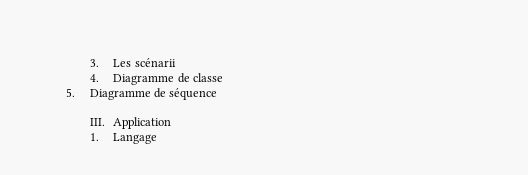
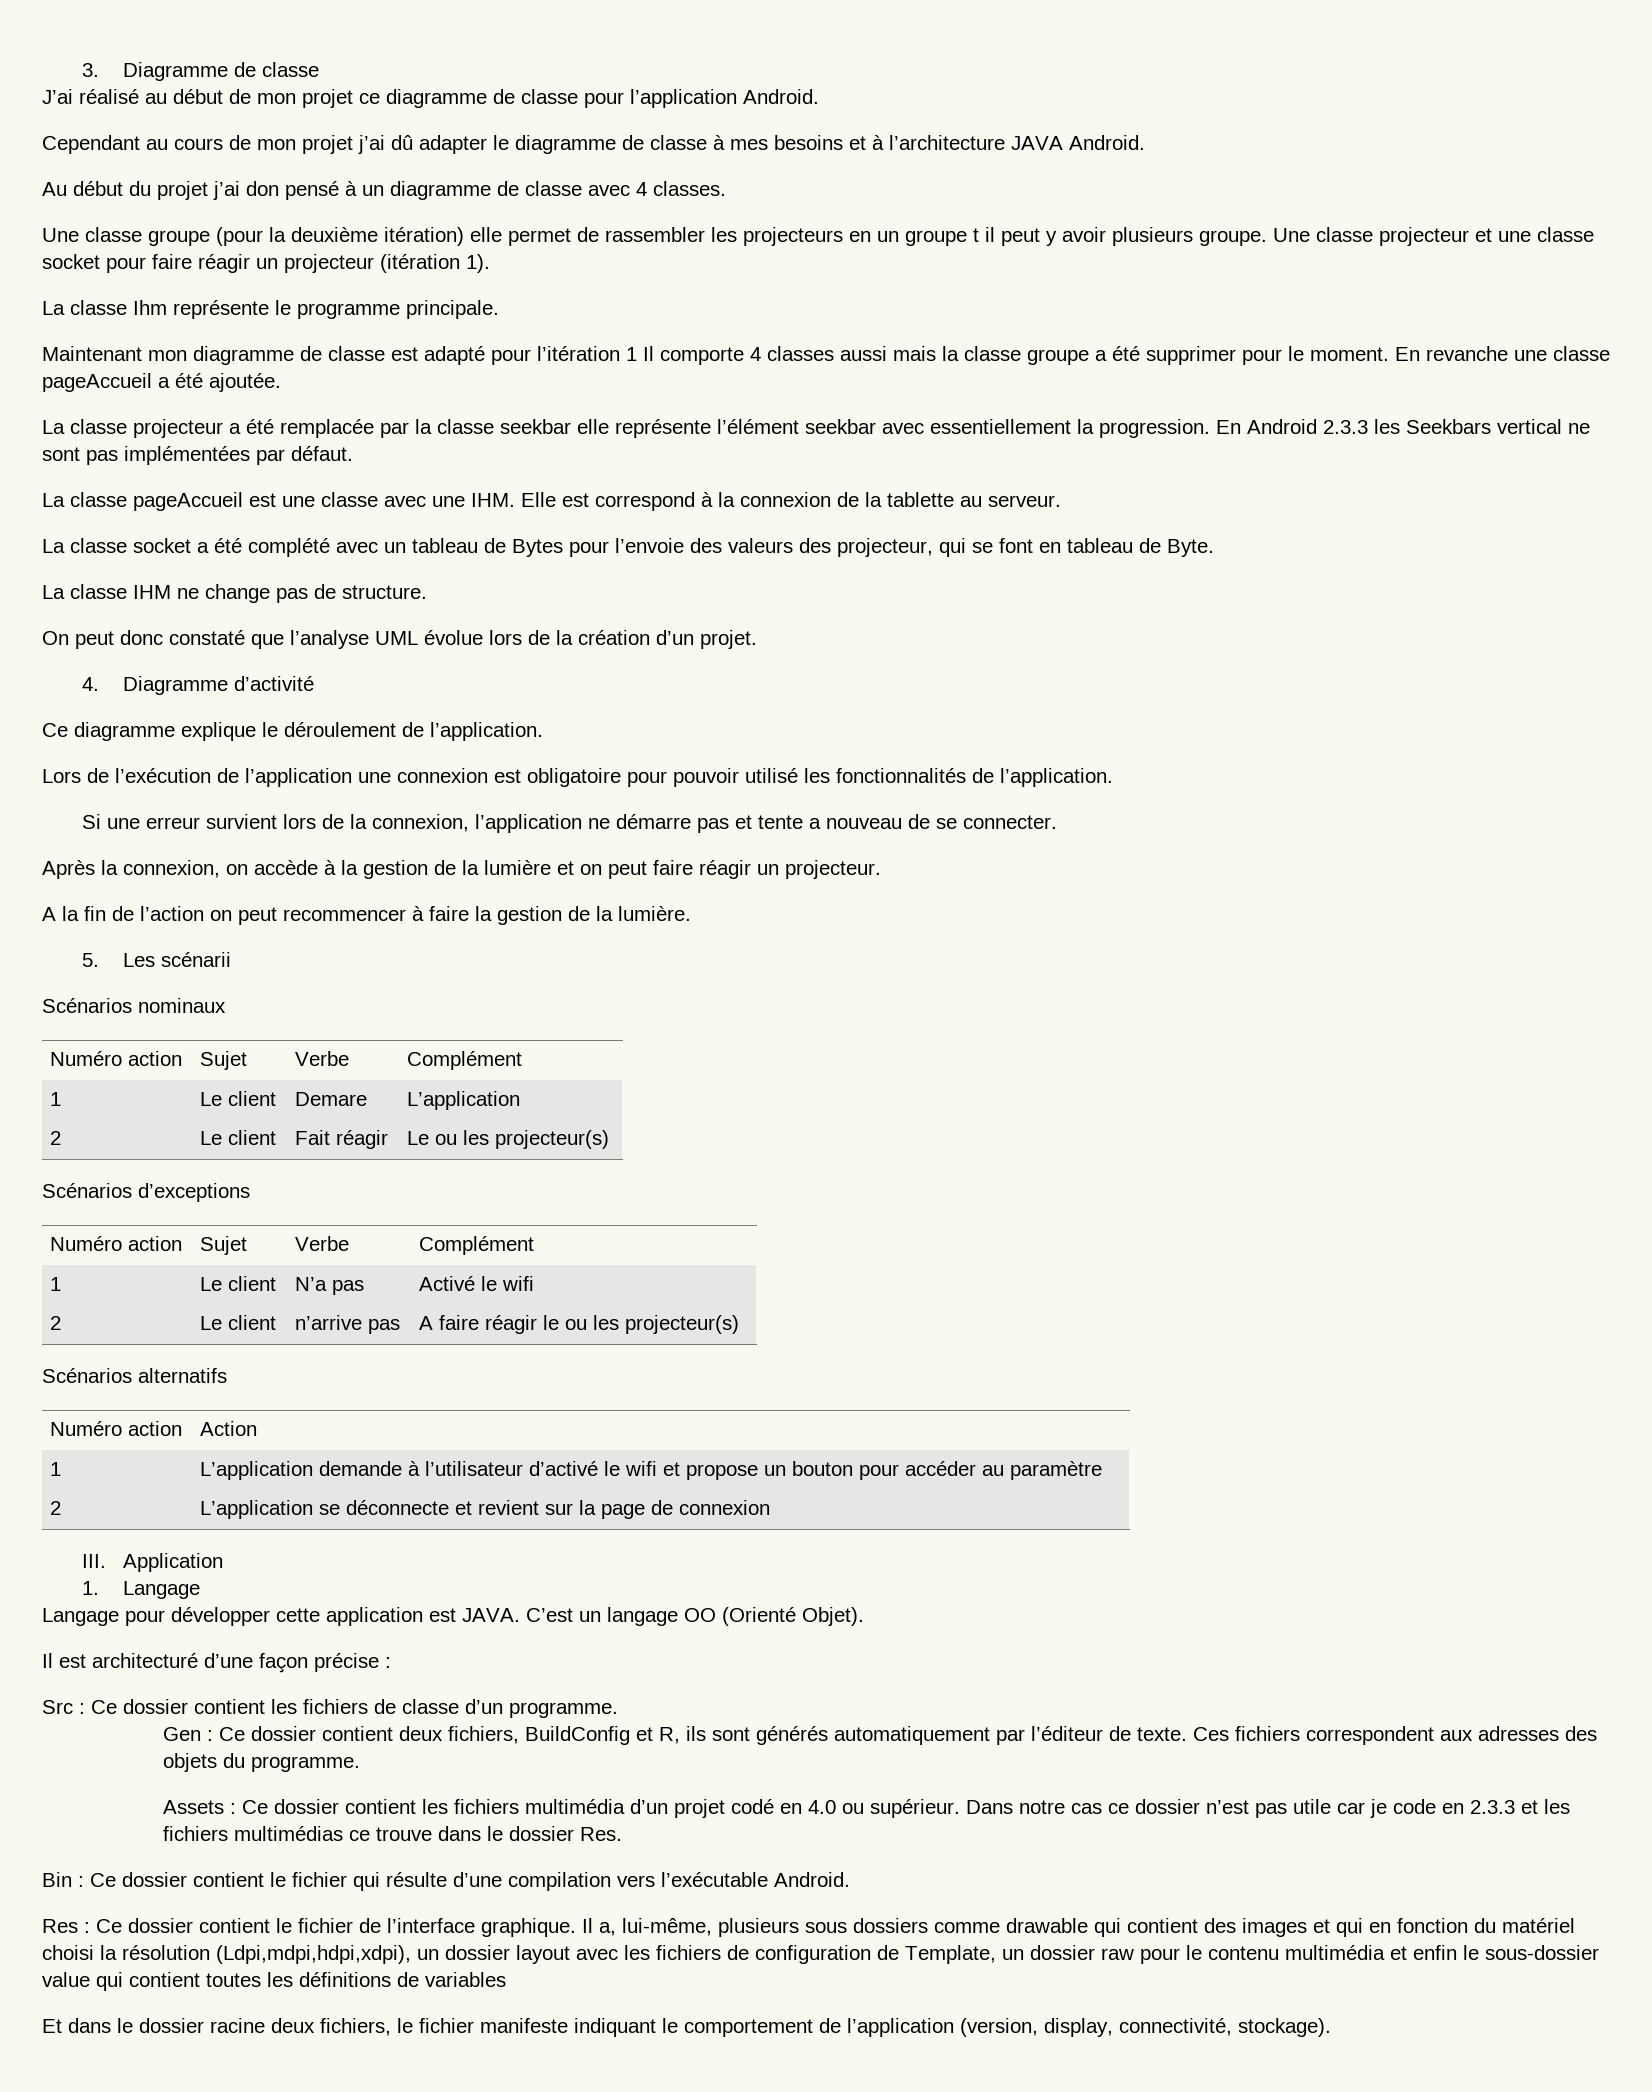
[113,58,176,67] [89,74,99,82] Les scénarii // 4. -> (100, 70) none
[66,88,218,100] [89,117,172,129] [89,133,158,144] 5. Diagramme de séquence // III. Application // 1. Langage -> [42,89,819,108] [42,135,1145,154] [42,181,726,200] [42,227,1594,246] [42,254,490,273] [42,300,499,319] [42,346,1610,365] [42,373,281,392] [42,419,1590,438] [42,446,353,465] [42,492,1061,511] [42,538,1214,557] [42,584,427,603] [42,630,757,649] [82,676,314,695] [42,722,543,741] [42,768,1113,787] [82,814,1058,833] [42,860,881,879] [42,906,691,925] [82,952,231,967] [42,998,226,1013] [50,1051,183,1066] [200,1051,248,1070] [295,1051,350,1066] [407,1051,523,1070] [50,1092,62,1106] [50,1131,62,1145] [200,1091,277,1106] [200,1130,277,1145] [295,1092,368,1106] [295,1130,389,1149] [407,1091,521,1110] [407,1130,610,1149] [42,1183,250,1202] [50,1236,183,1251] [200,1236,248,1255] [295,1236,350,1251] [419,1236,535,1255] [50,1277,62,1291] [50,1316,62,1330] [200,1276,277,1291] [200,1315,277,1330] [295,1277,365,1295] [295,1315,401,1334] [419,1276,535,1291] [419,1315,740,1334] [42,1368,227,1383] [50,1421,183,1436] [200,1421,258,1436] [50,1462,62,1476] [50,1501,62,1515] [200,1461,1103,1480] [200,1500,771,1519] [82,1553,223,1572] [82,1581,200,1599] [42,1607,864,1626] [42,1653,391,1673] [42,1699,618,1718] [163,1726,1598,1745] [163,1753,361,1772] [163,1799,1571,1818] [163,1826,623,1841] [42,1872,850,1891] [42,1918,1575,1937] [42,1945,1599,1964] [42,1972,506,1991] [42,2018,1331,2037] J’ai réalisé au début de mon projet ce diagramme de classe pour l’application Android. // Cependant au cours de mon projet j’ai dû adapter le diagramme de classe à mes besoins et à l’architecture JAVA Android. // Au début du projet j’ai don pensé à un diagramme de classe avec 4 classes. // Une classe groupe (pour la deuxième itération) elle permet de rassembler les projecteurs en un groupe t il peut y avoir plusieurs groupe. Une classe projecteur et une classe socket pour faire réagir un projecteur (itération 1). // La classe Ihm représente le programme principale. // Maintenant mon diagramme de classe est adapté pour l’itération 1 Il comporte 4 classes aussi mais la classe groupe a été supprimer pour le moment. En revanche une classe pageAccueil a été ajoutée. // La classe projecteur a été remplacée par la classe seekbar elle représente l’élément seekbar avec essentiellement la progression. En Android 2.3.3 les Seekbars vertical ne sont pas implémentées par défaut. // La classe pageAccueil est une classe avec une IHM. Elle est correspond à la connexion de la tablette au serveur. // La classe socket a été complété avec un tableau de Bytes pour l’envoie des valeurs des projecteur, qui se font en tableau de Byte. // La classe IHM ne change pas de structure. // On peut donc constaté que l’analyse UML évolue lors de la création d’un projet. // 4. Diagramme d’activité // Ce diagramme explique le déroulement de l’application. // Lors de l’exécution de l’application une connexion est obligatoire pour pouvoir utilisé les fonctionnalités de l’application. // Si une erreur survient lors de la connexion, l’application ne démarre pas et tente a nouveau de se connecter. // Après la connexion, on accède à la gestion de la lumière et on peut faire réagir un projecteur. // A la fin de l’action on peut recommencer à faire la gestion de la lumière. // 5. Les scénarii // Scénarios nominaux // Numéro action | Sujet | Verbe | Complément // 1 // 2 | Le client // Le client | Demare // Fait réagir | L’application // Le ou les projecteur(s) // Scénarios d’exceptions // Numéro action | Sujet | Verbe | Complément // 1 // 2 | Le client // Le client | N’a pas // n’arrive pas | Activé le wifi // A faire réagir le ou les projecteur(s) // Scénarios alternatifs // Numéro action | Action // 1 // 2 | L’application demande à l’utilisateur d’activé le wifi et propose un bouton pour accéder au paramètre // L’application se déconnecte et revient sur la page de connexion // III. Application // 1. Langage // Langage pour développer cette application est JAVA. C’est un langage OO (Orienté Objet). // Il est architecturé d’une façon précise : // Src : Ce dossier contient les fichiers de classe d’un programme. // Gen : Ce dossier contient deux fichiers, BuildConfig et R, ils sont générés automatiquement par l’éditeur de texte. Ces fichiers correspondent aux adresses des objets du programme. // Assets : Ce dossier contient les fichiers multimédia d’un projet codé en 4.0 ou supérieur. Dans notre cas ce dossier n’est pas utile car je code en 2.3.3 et les fichiers multimédias ce trouve dans le dossier Res. // Bin : Ce dossier contient le fichier qui résulte d’une compilation vers l’exécutable Android. // Res : Ce dossier contient le fichier de l’interface graphique. Il a, lui-même, plusieurs sous dossiers comme drawable qui contient des images et qui en fonction du matériel choisi la résolution (Ldpi,mdpi,hdpi,xdpi), un dossier layout avec les fichiers de configuration de Template, un dossier raw pour le contenu multimédia et enfin le sous-dossier value qui contient toutes les définitions de variables // Et dans le dossier racine deux fichiers, le fichier manifeste indiquant le comportement de l’application (version, display, connectivité, stockage).

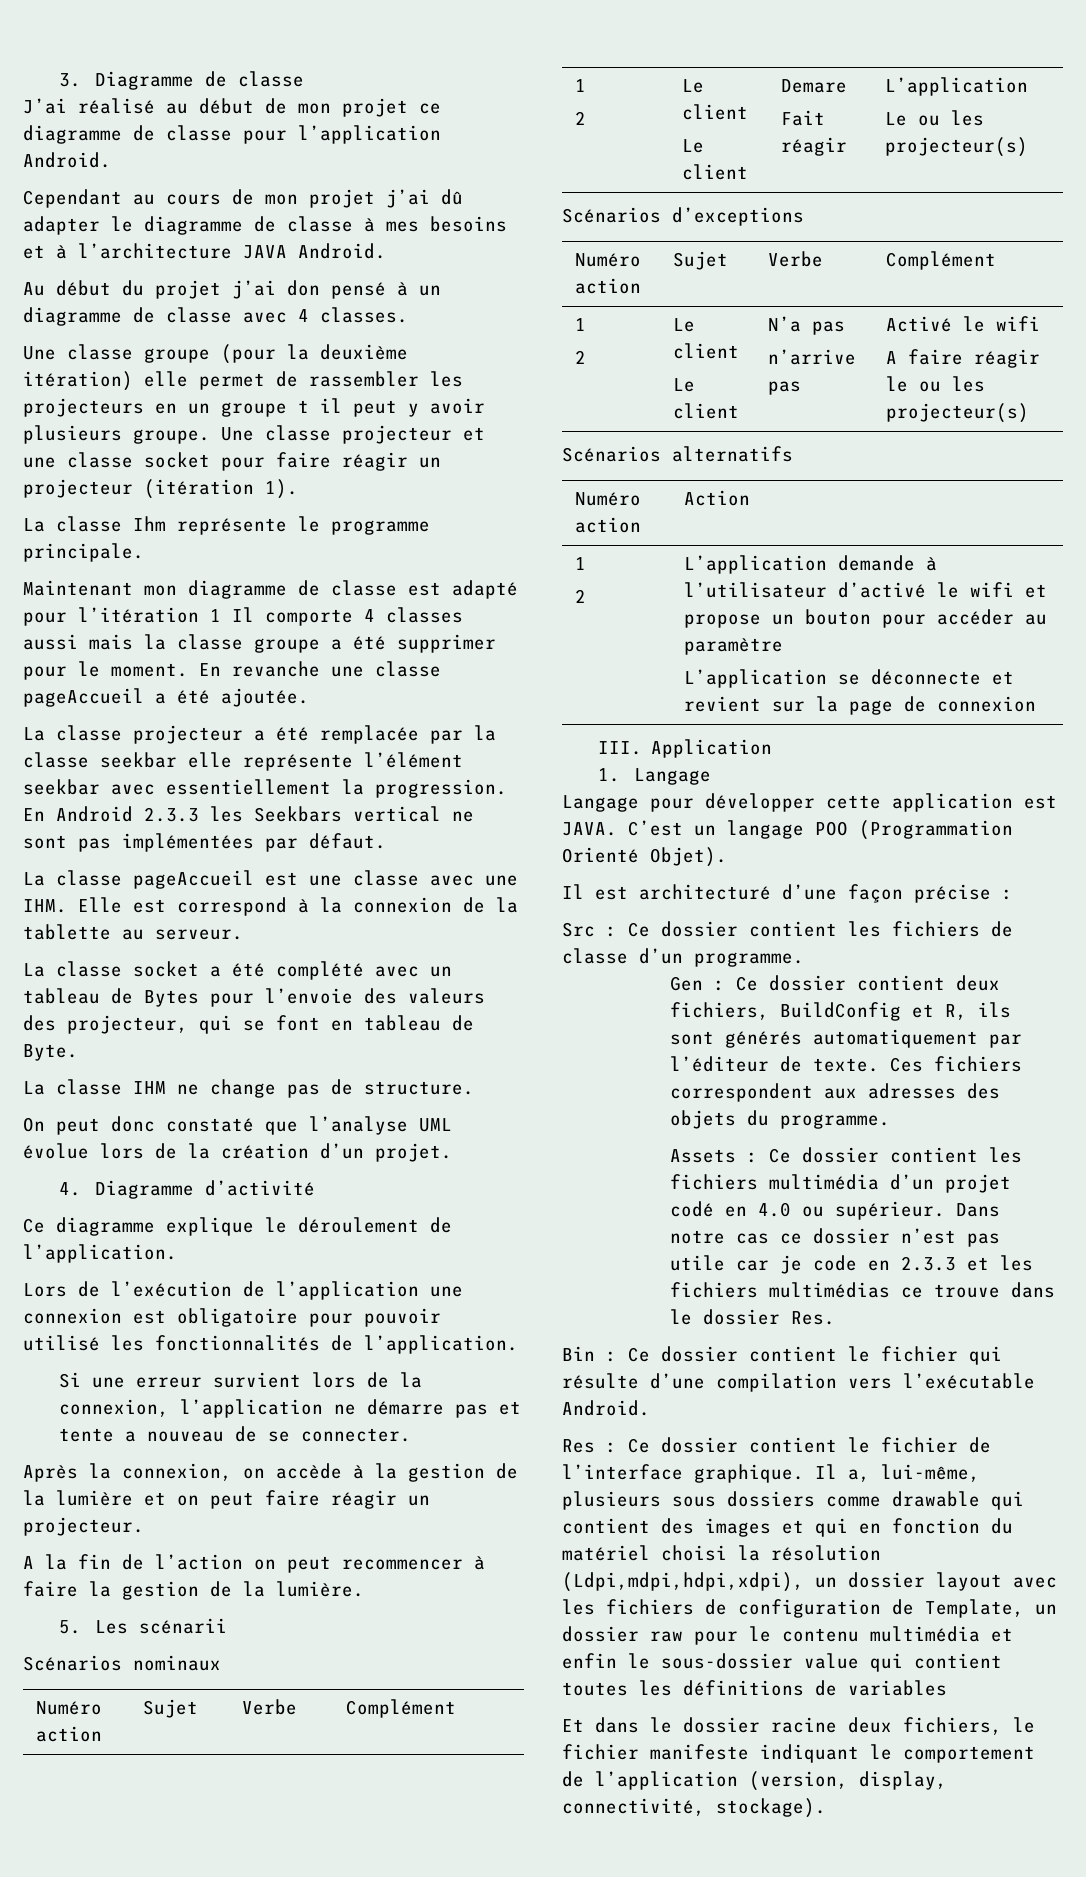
[684,1607,796,1626] OO (Orienté -> [815,820,1013,840] [562,847,639,863] POO (Programmation Orienté

